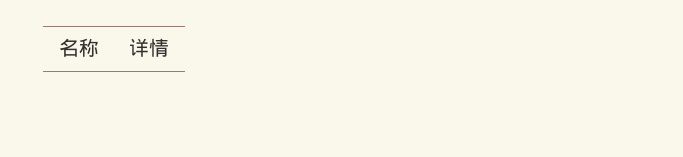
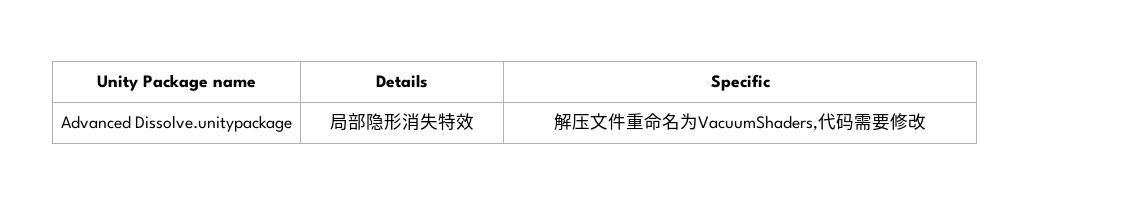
[58,38,99,57] [129,38,169,57] 名称 | 详情 -> [97,74,256,91] [376,74,428,88] [710,74,771,91] [60,115,293,132] [330,113,474,131] [554,113,927,131] Unity Package name | Details | Specific // Advanced Dissolve.unitypackage | 局部隐形消失特效 | 解压文件重命名为VacuumShaders,代码需要修改

